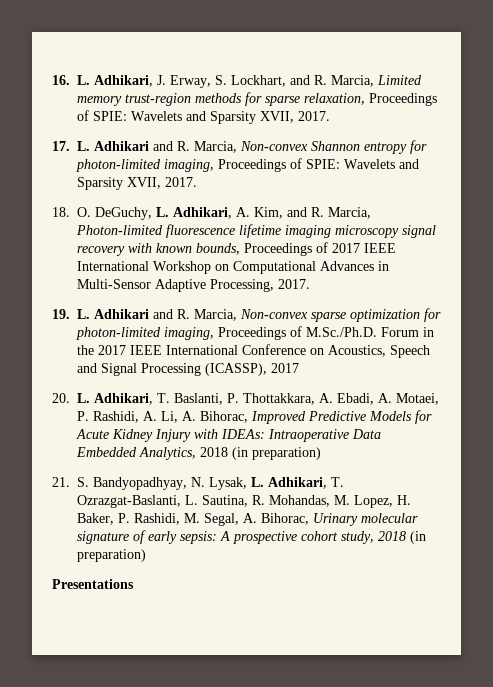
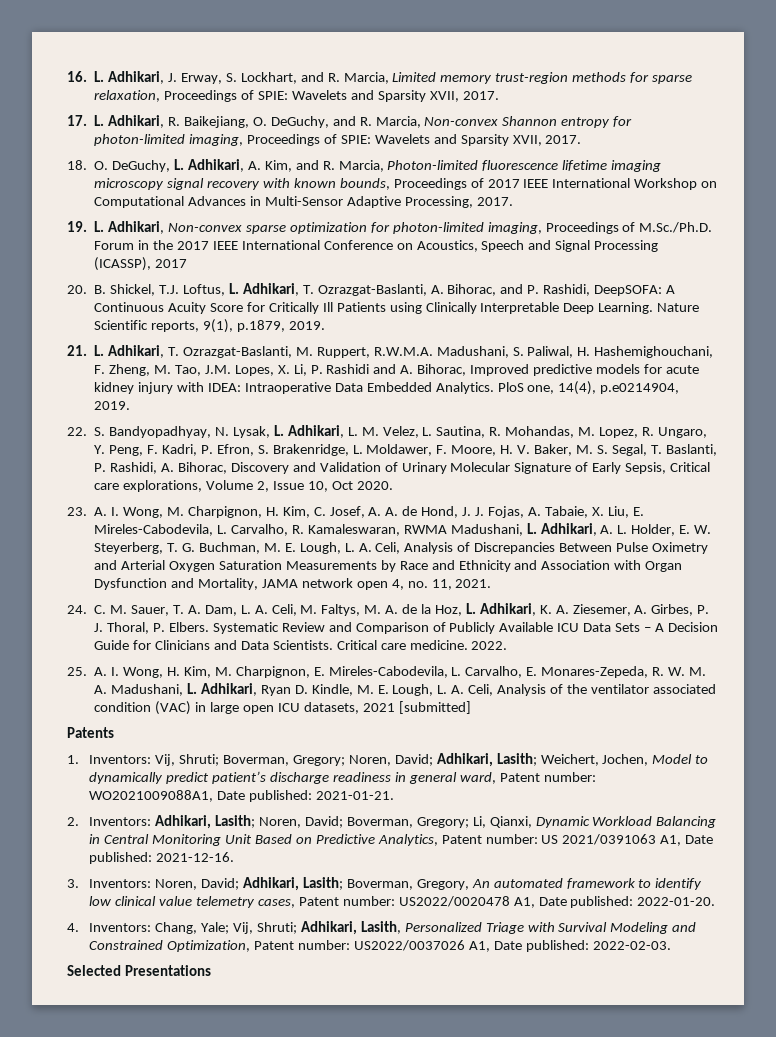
[94,141,149,151] Adhikari -> [108,115,329,128] Adhikari, R. Baikejiang, O. DeGuchy,
[94,309,237,321] Adhikari and R. Marcia, -> [108,221,165,234] Adhikari,
[77,393,439,405] [77,410,432,424] [76,429,381,442] [76,447,321,460] [52,477,70,487] L. Adhikari, T. Baslanti, P. Thottakkara, A. Ebadi, A. Motaei, P. Rashidi, A. Li, A. Bihorac, Improved Predictive Models for Acute Kidney Injury with IDEAs: Intraoperative Data Embedded Analytics, 2018 (in preparation) // 21. -> [94,283,676,296] [94,302,700,314] [94,319,325,333] [67,345,714,358] [94,364,699,376] [94,381,680,395] [94,401,131,410] [67,427,87,436] B. Shickel, T.J. Loftus, L. Adhikari, T. Ozrazgat-Baslanti, A. Bihorac, and P. Rashidi, DeepSOFA: A Continuous Acuity Score for Critically Ill Patients using Clinically Interpretable Deep Learning. Nature Scientific reports, 9(1), p.1879, 2019. // 21. L. Adhikari, T. Ozrazgat-Baslanti, M. Ruppert, R.W.M.A. Madushani, S. Paliwal, H. Hashemighouchani, F. Zheng, M. Tao, J.M. Lopes, X. Li, P. Rashidi and A. Bihorac, Improved predictive models for acute kidney injury with IDEA: Intraoperative Data Embedded Analytics. PloS one, 14(4), p.e0214904, 2019. // 22.
[331,477,344,487] [77,495,181,508] T. Ozrazgat-Baslanti, -> [347,426,419,438] L. M. Velez,
[397,495,411,505] [77,513,418,526] [77,530,426,544] [77,549,146,562] H. Baker, P. Rashidi, M. Segal, A. Bihorac, Urinary molecular signature of early sepsis: A prospective cohort study, 2018 (in preparation) // -> [641,427,707,438] [94,444,717,456] [94,462,711,474] [94,480,393,492] [67,506,644,518] [94,523,712,536] [94,542,708,554] [94,560,683,572] [94,578,492,590] [67,603,710,616] [94,622,718,634] [94,640,508,650] [67,666,706,678] [94,683,716,696] [94,701,471,715] [67,727,114,738] [67,753,709,767] [89,771,596,784] [89,790,395,802] [67,815,717,829] [89,834,714,846] [89,852,235,864] [67,877,703,891] [89,896,716,908] [67,921,697,935] [89,940,671,952] [67,965,121,976] R. Ungaro, Y. Peng, F. Kadri, P. Efron, S. Brakenridge, L. Moldawer, F. Moore, H. V. Baker, M. S. Segal, T. Baslanti, P. Rashidi, A. Bihorac, Discovery and Validation of Urinary Molecular Signature of Early Sepsis, Critical care explorations, Volume 2, Issue 10, Oct 2020. // 23. A. I. Wong, M. Charpignon, H. Kim, C. Josef, A. A. de Hond, J. J. Fojas, A. Tabaie, X. Liu, E. Mireles-Cabodevila, L. Carvalho, R. Kamaleswaran, RWMA Madushani, L. Adhikari, A. L. Holder, E. W. Steyerberg, T. G. Buchman, M. E. Lough, L. A. Celi, Analysis of Discrepancies Between Pulse Oximetry and Arterial Oxygen Saturation Measurements by Race and Ethnicity and Association with Organ Dysfunction and Mortality, JAMA network open 4, no. 11, 2021. // 24. C. M. Sauer, T. A. Dam, L. A. Celi, M. Faltys, M. A. de la Hoz, L. Adhikari, K. A. Ziesemer, A. Girbes, P. J. Thoral, P. Elbers. Systematic Review and Comparison of Publicly Available ICU Data Sets – A Decision Guide for Clinicians and Data Scientists. Critical care medicine. 2022. // 25. A. I. Wong, H. Kim, M. Charpignon, E. Mireles-Cabodevila, L. Carvalho, E. Monares-Zepeda, R. W. M. A. Madushani, L. Adhikari, Ryan D. Kindle, M. E. Lough, L. A. Celi, Analysis of the ventilator associated condition (VAC) in large open ICU datasets, 2021 [submitted] // Patents // 1. Inventors: Vij, Shruti; Boverman, Gregory; Noren, David; Adhikari, Lasith; Weichert, Jochen, Model to dynamically predict patient’s discharge readiness in general ward, Patent number: WO2021009088A1, Date published: 2021-01-21. // 2. Inventors: Adhikari, Lasith; Noren, David; Boverman, Gregory; Li, Qianxi, Dynamic Workload Balancing in Central Monitoring Unit Based on Predictive Analytics, Patent number: US 2021/0391063 A1, Date published: 2021-12-16. // 3. Inventors: Noren, David; Adhikari, Lasith; Boverman, Gregory, An automated framework to identify low clinical value telemetry cases, Patent number: US2022/0020478 A1, Date published: 2022-01-20. // 4. Inventors: Chang, Yale; Vij, Shruti; Adhikari, Lasith, Personalized Triage with Survival Modeling and Constrained Optimization, Patent number: US2022/0037026 A1, Date published: 2022-02-03. // Selected

